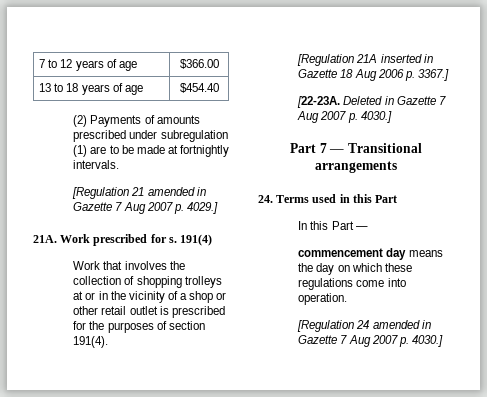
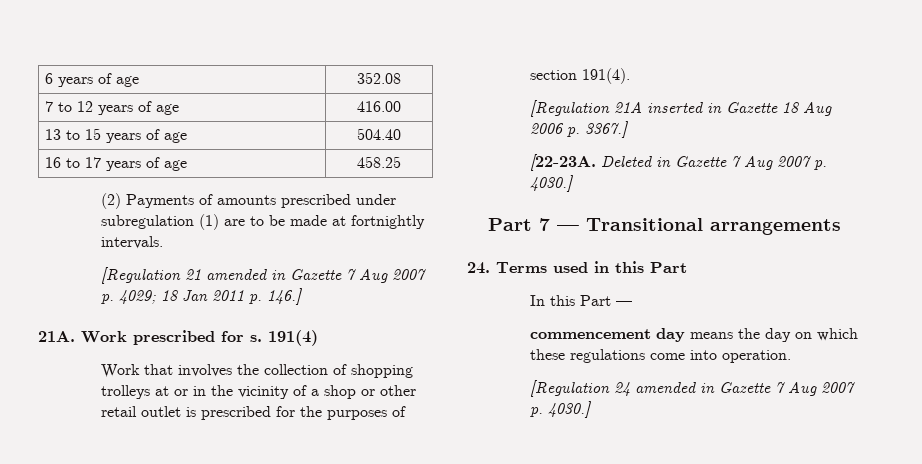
(39, 63) none -> [45,73,140,87] [357,72,401,84] 6 years of age | 352.08 //
[179,59,219,69] $366.00 -> [357,101,401,112] 416.00
[66,83,143,95] [179,83,219,93] 18 years of age | $454.40 -> [85,128,188,143] [357,128,401,140] [45,157,188,171] [357,156,401,168] 15 years of age | 504.40 // 16 to 17 years of age | 458.25
[186,202,218,214] 4029.] -> [118,288,302,305] 4029; 18 Jan 2011 p. 146.]

